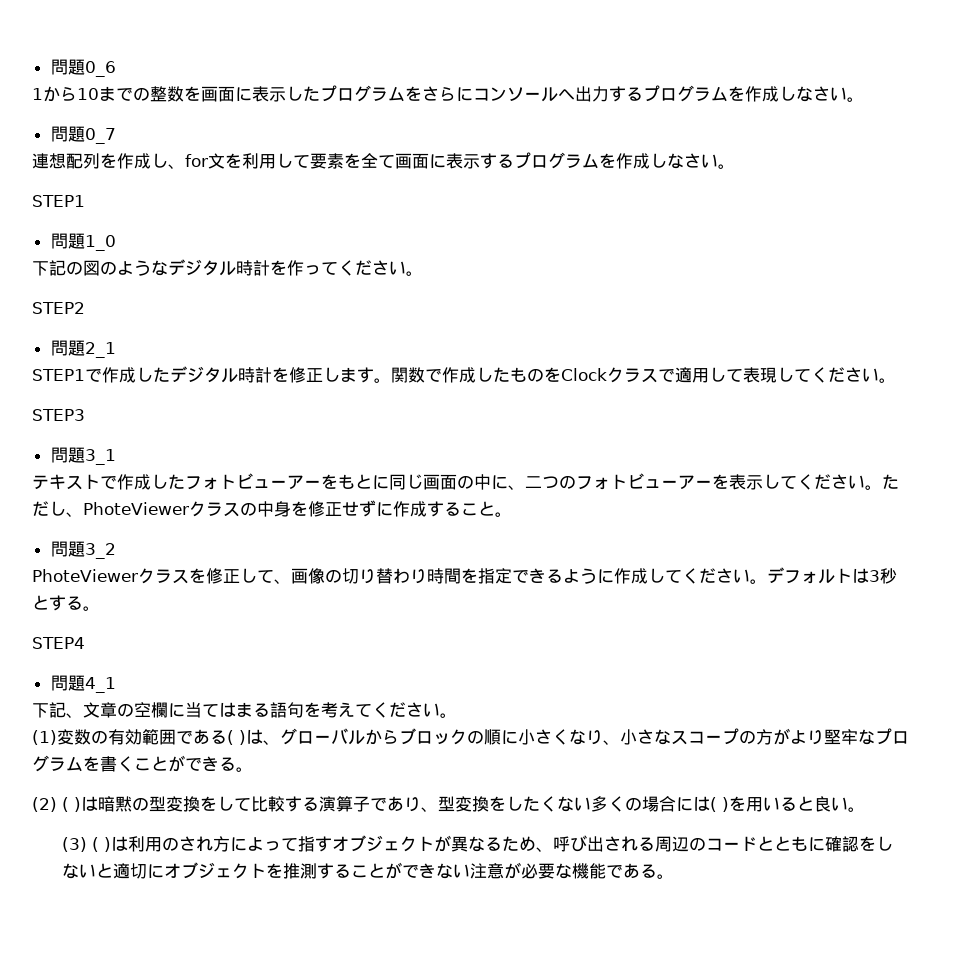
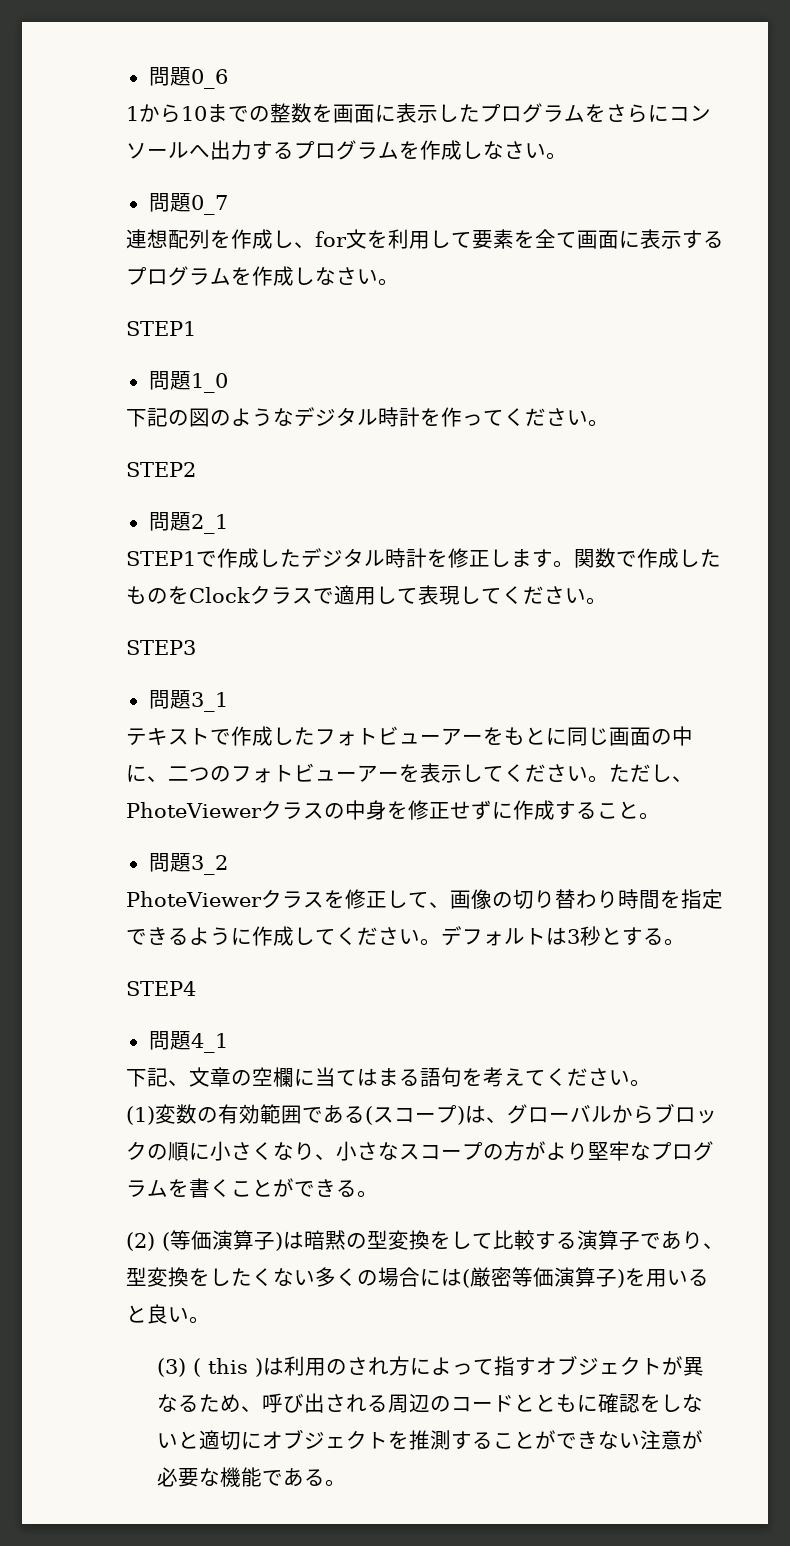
(234, 737) none -> [373,1105,457,1123] スコープ
(69, 804) none -> [170,1230,275,1250] 等価演算子
(717, 804) none -> [470,1267,617,1287] 厳密等価演算子
(100, 844) none -> [208,1358,249,1374] this

